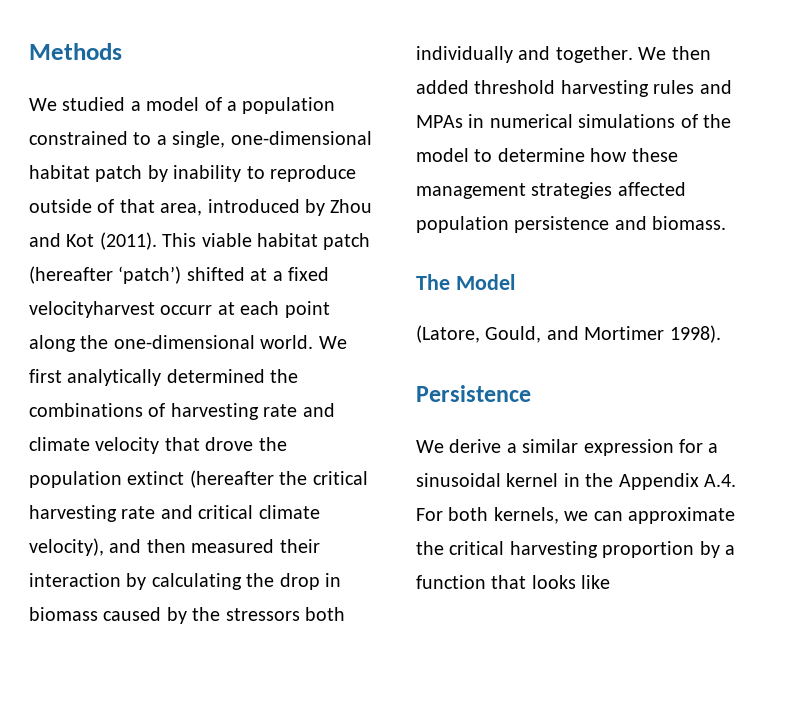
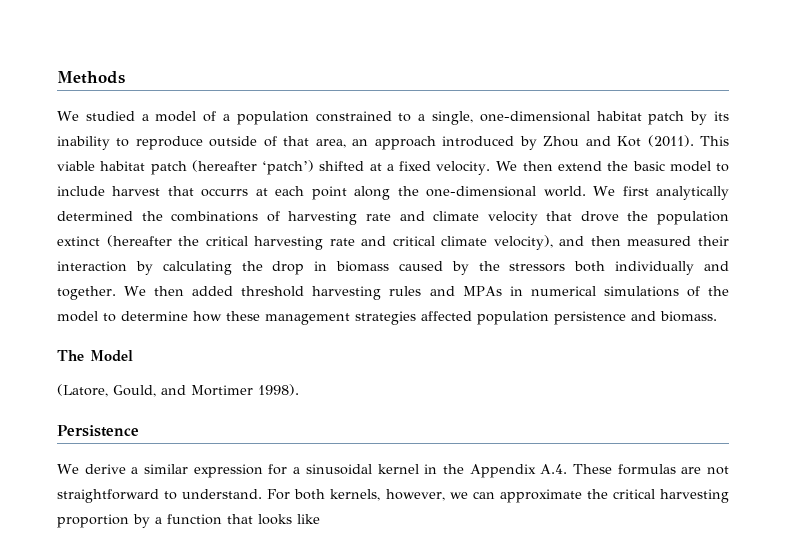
(168, 173) none -> [714,111,730,121] its
(203, 209) none -> [352,136,436,150] an approach
[29,301,213,318] velocityharvest occurr -> [436,161,729,175] [57,186,249,197] velocity. We then extend the basic model to include harvest that occurrs
(736, 480) none -> [572,464,729,475] [57,489,263,503] These formulas are not straightforward to understand.
(559, 515) none -> [385,489,445,501] however,

